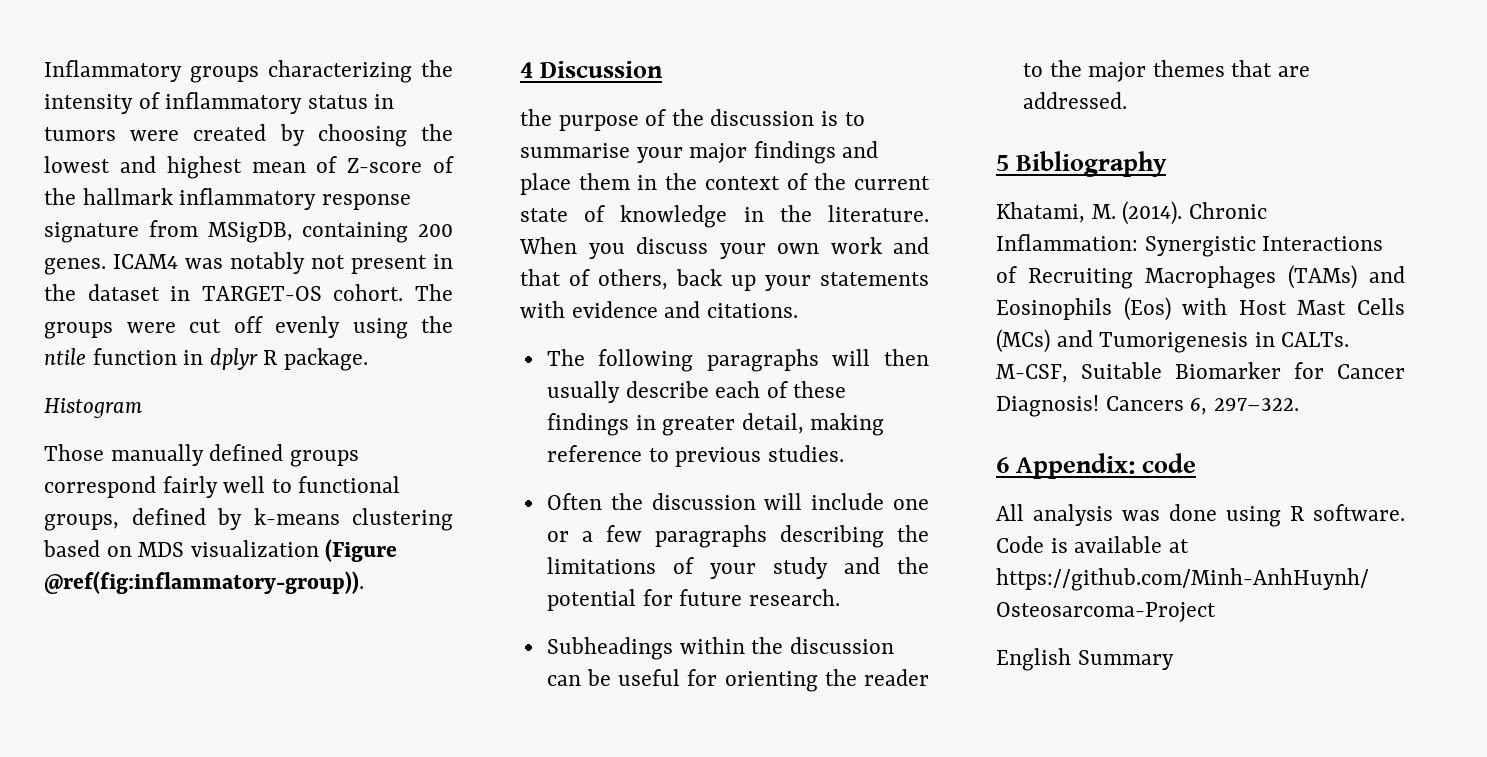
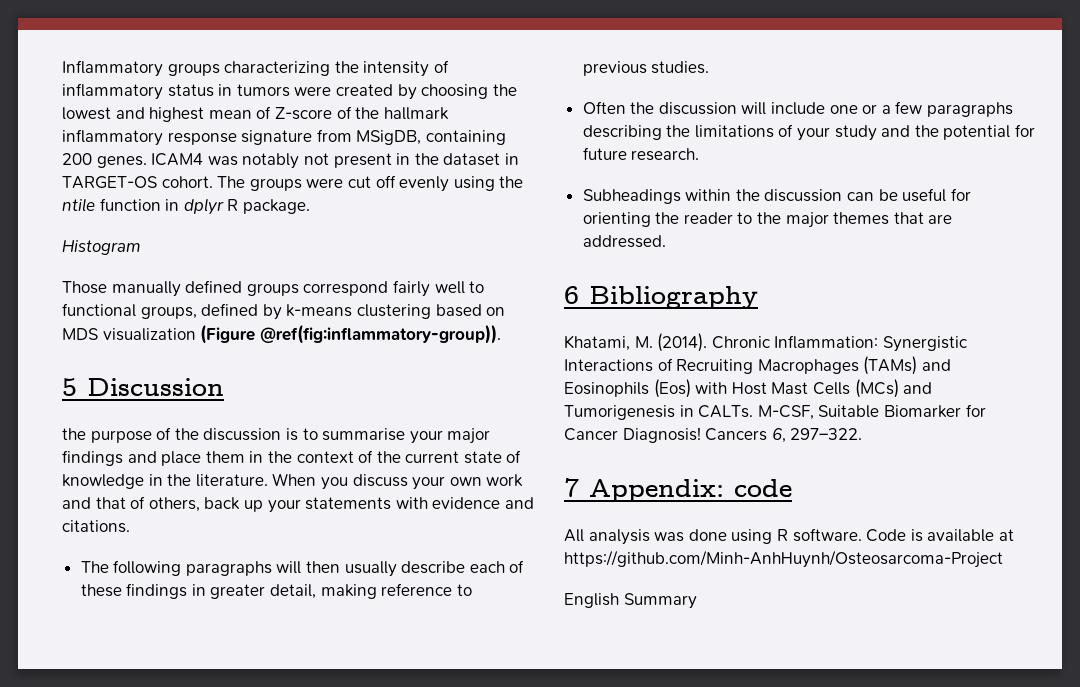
[520,62,533,78] 4 -> [62,378,77,396] 5
[996,155,1009,171] 5 -> [564,286,579,304] 6
[996,457,1009,473] 6 -> [564,478,579,497] 7

